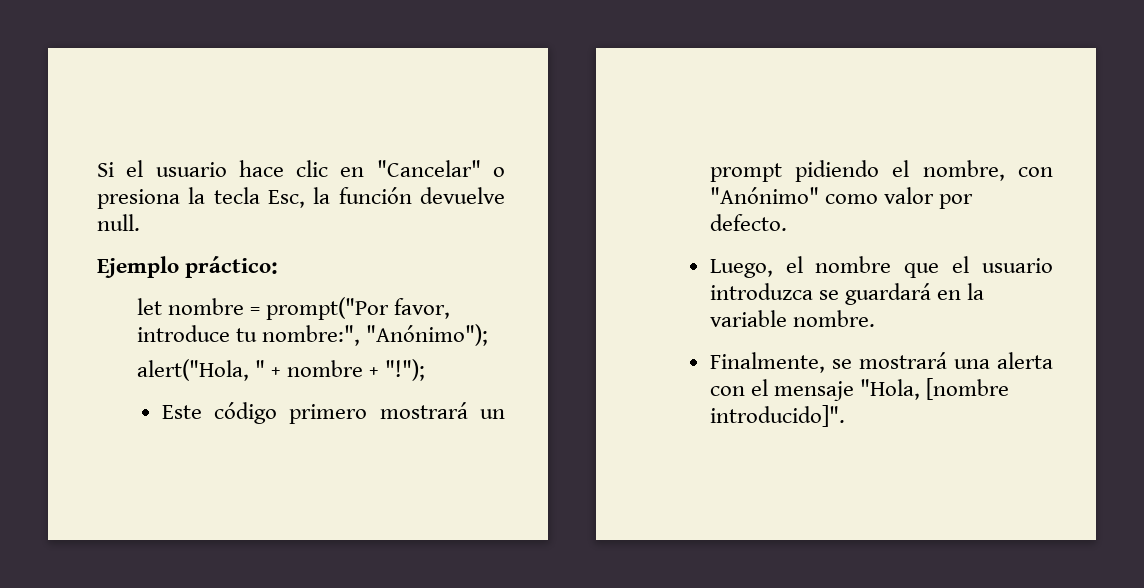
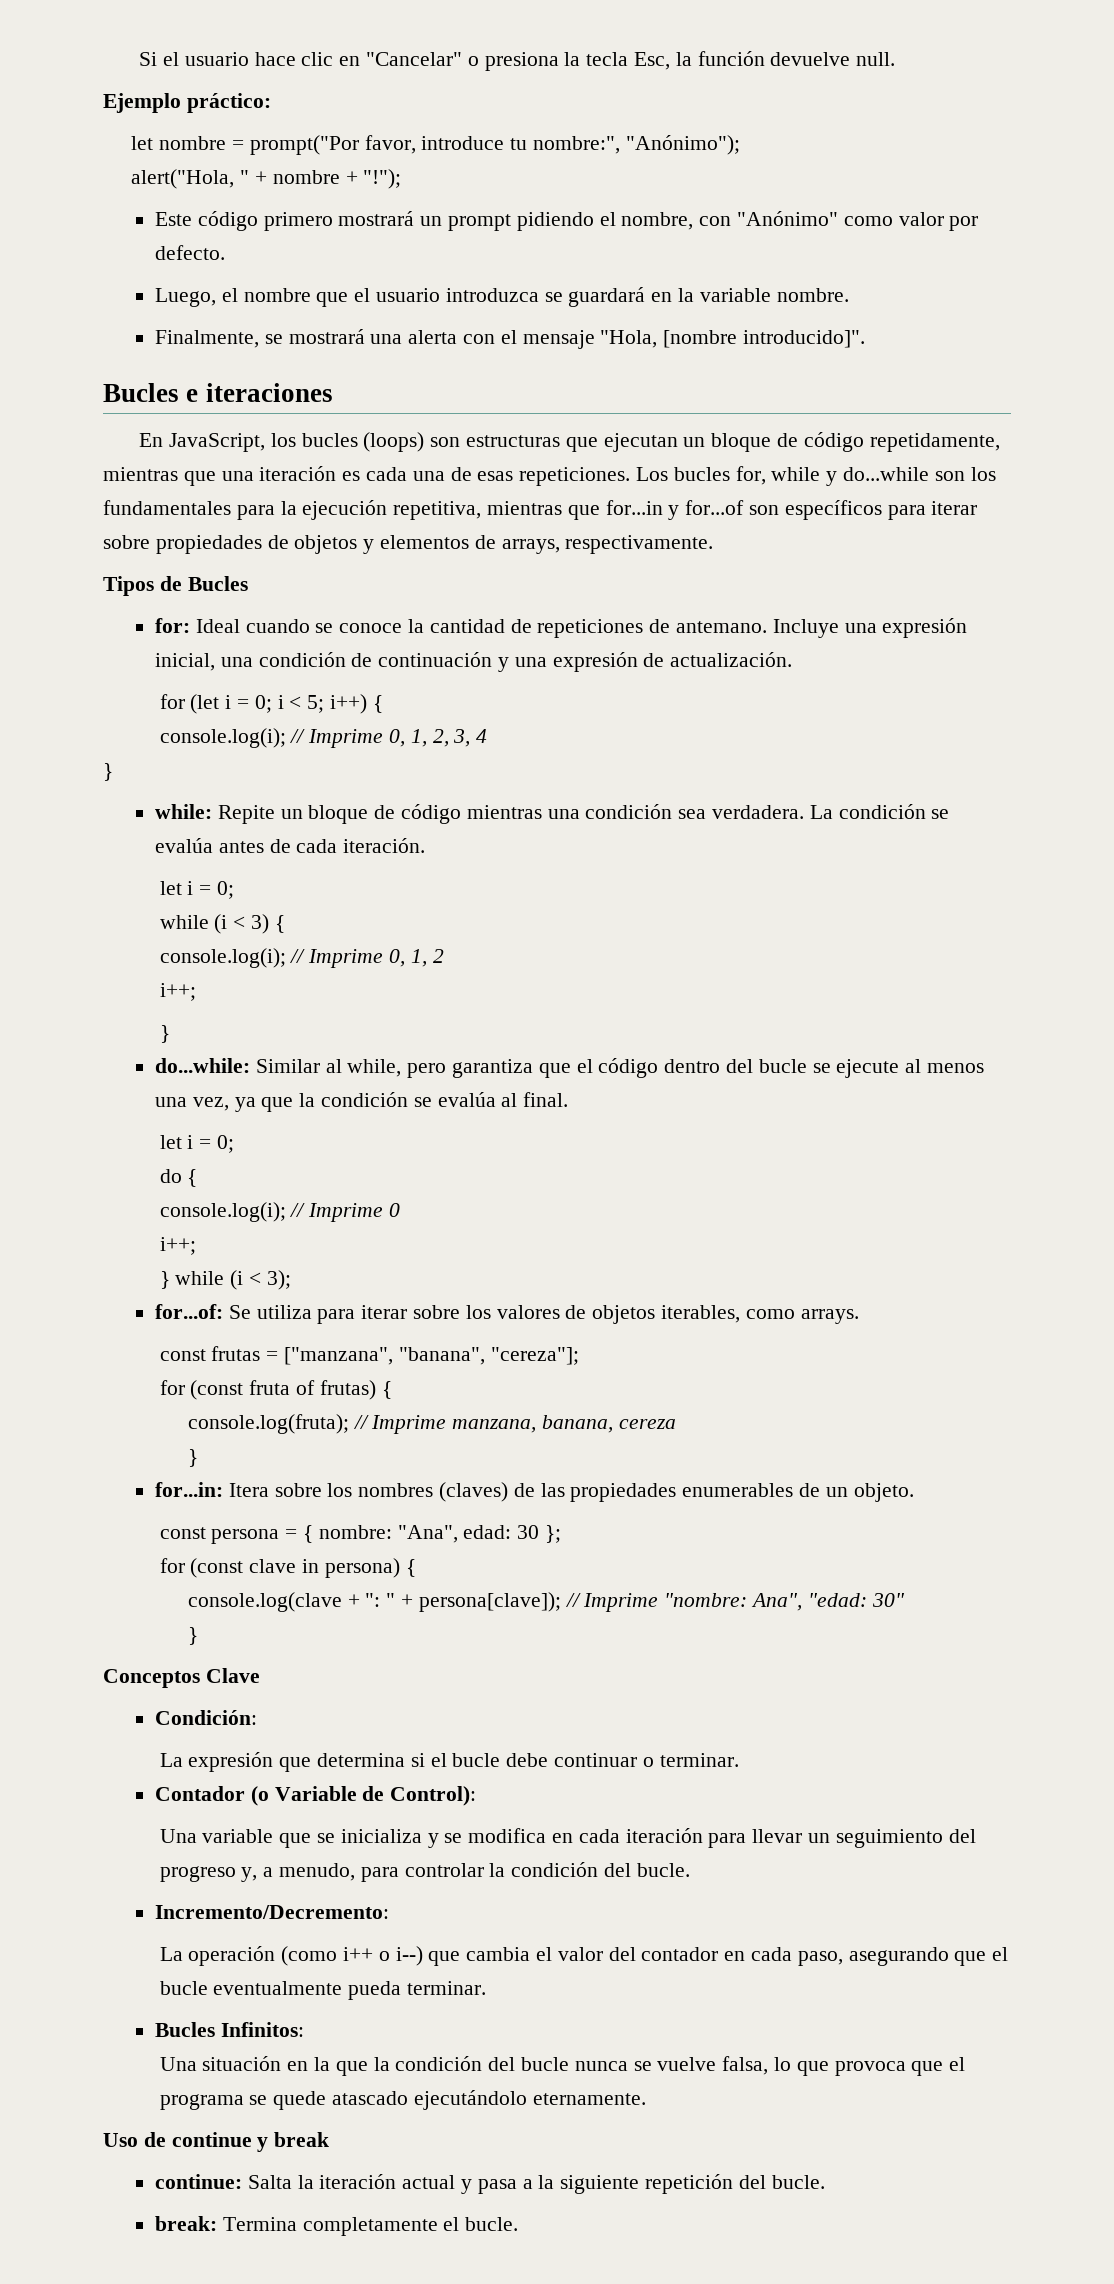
(845, 416) none -> [103,383,333,402] [139,432,1000,452] [103,466,996,486] [103,500,978,520] [103,535,714,554] [103,576,248,596] [154,618,968,638] [154,652,793,672] [159,694,383,714] [159,728,488,748] [103,763,113,781] [154,804,950,824] [154,838,426,853] [159,881,234,899] [159,914,285,934] [159,948,444,968] [159,983,196,1001] [159,1025,170,1043] [154,1058,984,1078] [154,1092,569,1112] [159,1135,234,1153] [159,1169,198,1187] [159,1202,400,1222] [159,1237,196,1255] [159,1270,291,1290] [154,1304,859,1324] [159,1346,579,1365] [159,1380,392,1400] [187,1414,676,1434] [187,1449,198,1467] [154,1482,914,1502] [159,1525,561,1544] [159,1558,416,1578] [187,1592,905,1612] [187,1627,198,1645] [103,1668,260,1688] [154,1710,257,1725] [159,1752,739,1772] [154,1786,477,1806] [159,1828,976,1848] [159,1862,690,1882] [154,1905,389,1919] [159,1946,1009,1966] [159,1981,486,2000] [154,2022,304,2037] [159,2056,966,2076] [159,2090,646,2110] [103,2132,330,2152] [154,2174,825,2194] [154,2216,519,2236] // Bucles e iteraciones // En JavaScript, los bucles (loops) son estructuras que ejecutan un bloque de código repetidamente, mientras que una iteración es cada una de esas repeticiones. Los bucles for, while y do...while son los fundamentales para la ejecución repetitiva, mientras que for...in y for...of son específicos para iterar sobre propiedades de objetos y elementos de arrays, respectivamente. // Tipos de Bucles // for: Ideal cuando se conoce la cantidad de repeticiones de antemano. Incluye una expresión inicial, una condición de continuación y una expresión de actualización. // for (let i = 0; i < 5; i++) { // console.log(i); // Imprime 0, 1, 2, 3, 4 // } // while: Repite un bloque de código mientras una condición sea verdadera. La condición se evalúa antes de cada iteración. // let i = 0; // while (i < 3) { // console.log(i); // Imprime 0, 1, 2 // i++; // } // do...while: Similar al while, pero garantiza que el código dentro del bucle se ejecute al menos una vez, ya que la condición se evalúa al final. // let i = 0; // do { // console.log(i); // Imprime 0 // i++; // } while (i < 3); // for...of: Se utiliza para iterar sobre los valores de objetos iterables, como arrays. // const frutas = ["manzana", "banana", "cereza"]; // for (const fruta of frutas) { // console.log(fruta); // Imprime manzana, banana, cereza // } // for...in: Itera sobre los nombres (claves) de las propiedades enumerables de un objeto. // const persona = { nombre: "Ana", edad: 30 }; // for (const clave in persona) { // console.log(clave + ": " + persona[clave]); // Imprime "nombre: Ana", "edad: 30" // } // Conceptos Clave // Condición: // La expresión que determina si el bucle debe continuar o terminar. // Contador (o Variable de Control): // Una variable que se inicializa y se modifica en cada iteración para llevar un seguimiento del progreso y, a menudo, para controlar la condición del bucle. // Incremento/Decremento: // La operación (como i++ o i--) que cambia el valor del contador en cada paso, asegurando que el bucle eventualmente pueda terminar. // Bucles Infinitos: // Una situación en la que la condición del bucle nunca se vuelve falsa, lo que provoca que el programa se quede atascado ejecutándolo eternamente. // Uso de continue y break // continue: Salta la iteración actual y pasa a la siguiente repetición del bucle. // break: Termina completamente el bucle.

